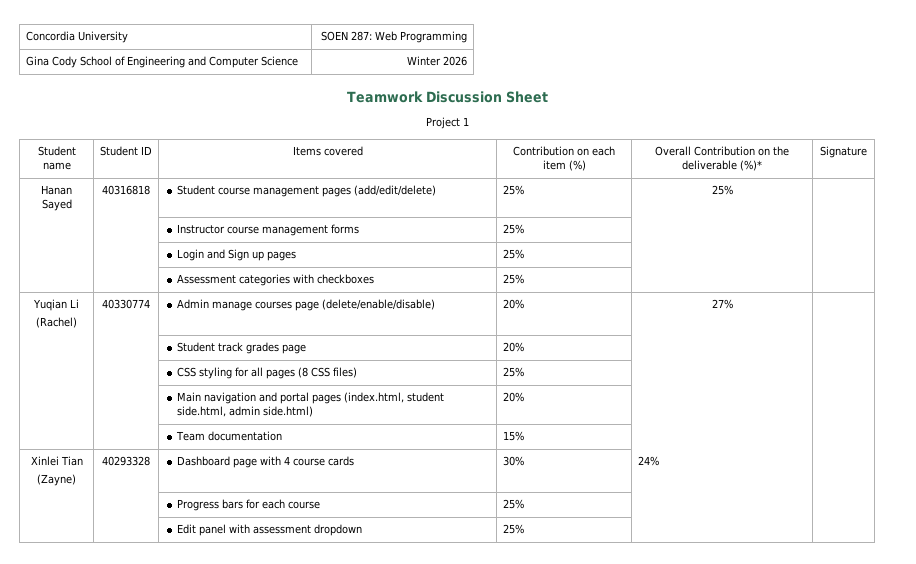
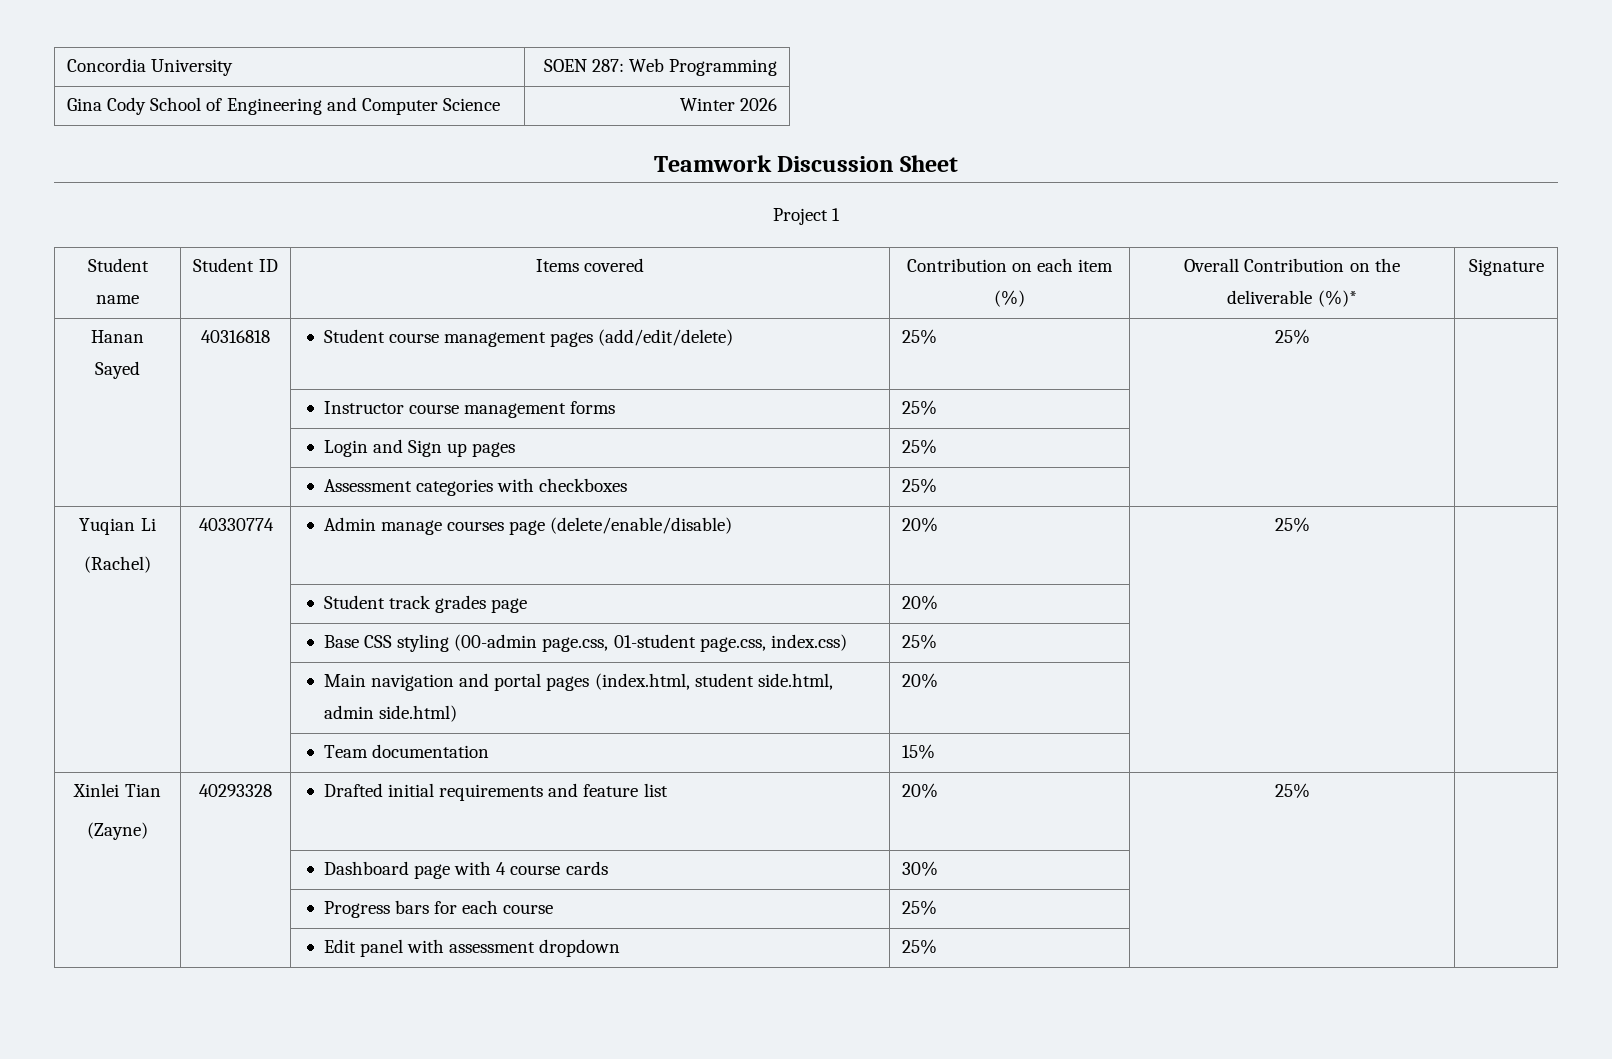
[711,299,733,309] 27% -> [1274,517,1310,532] 25%
(524, 347) none -> [323,635,359,648] Base
[234,367,357,379] for all pages (8 CSS files) -> [454,634,847,652] (00-admin page.css, 01-student page.css, index.css)
(150, 461) none -> [323,783,668,801] [902,783,939,798] [1274,783,1310,798] | Drafted initial requirements and feature list | 20% | 25% | // |
[637,456,659,466] 24% -> (939, 868) none

